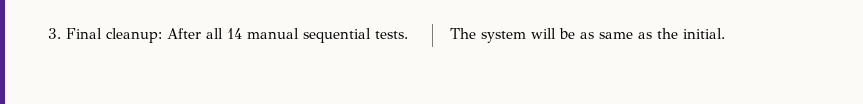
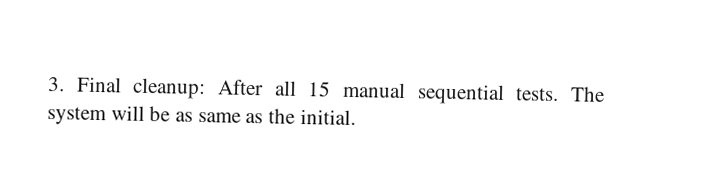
[227,28,242,39] 14 -> [307,81,332,97] 15

